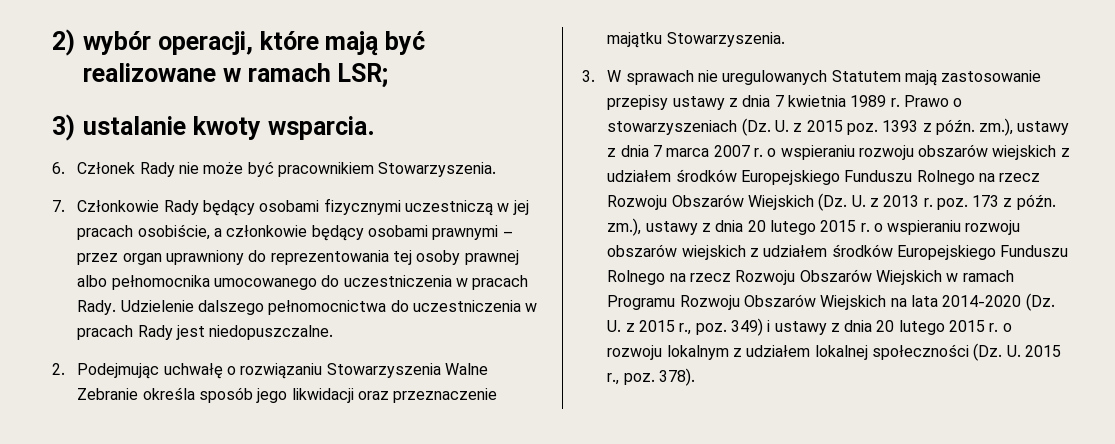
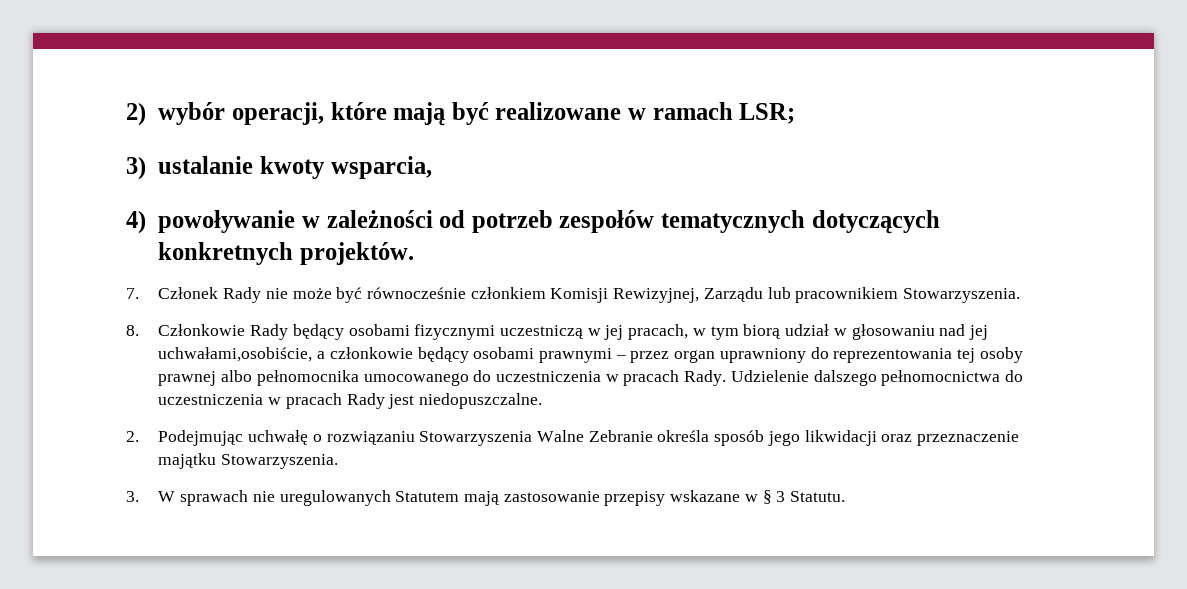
[267,116,375,140] [52,162,65,174] wsparcia. // 6. -> [330,156,432,179] [126,210,940,234] [158,242,414,265] [126,288,139,299] wsparcia, // 4) powoływanie w zależności od potrzeb zespołów tematycznych dotyczących konkretnych projektów. // 7.
(274, 169) none -> [366,287,791,303] równocześnie członkiem Komisji Rewizyjnej, Zarządu lub
[52,200,65,212] 7. -> [126,325,139,336] 8.
[77,224,210,240] pracach osobiście, -> [628,324,988,340] [158,347,313,362] pracach, w tym biorą udział w głosowaniu nad jej uchwałami,osobiście,
[672,95,963,110] [607,118,1070,136] [607,144,1070,160] [607,169,1041,185] [607,193,1056,211] [607,218,1021,236] [607,244,1069,260] [607,269,1014,285] [607,293,1055,311] [607,318,1012,336] [607,343,1061,361] [607,368,695,386] ustawy z dnia 7 kwietnia 1989 r. Prawo o stowarzyszeniach (Dz. U. z 2015 poz. 1393 z późn. zm.), ustawy z dnia 7 marca 2007 r. o wspieraniu rozwoju obszarów wiejskich z udziałem środków Europejskiego Funduszu Rolnego na rzecz Rozwoju Obszarów Wiejskich (Dz. U. z 2013 r. poz. 173 z późn. zm.), ustawy z dnia 20 lutego 2015 r. o wspieraniu rozwoju obszarów wiejskich z udziałem środków Europejskiego Funduszu Rolnego na rzecz Rozwoju Obszarów Wiejskich w ramach Programu Rozwoju Obszarów Wiejskich na lata 2014-2020 (Dz. U. z 2015 r., poz. 349) i ustawy z dnia 20 lutego 2015 r. o rozwoju lokalnym z udziałem lokalnej społeczności (Dz. U. 2015 r., poz. 378). -> [670,490,846,504] wskazane w § 3 Statutu.

